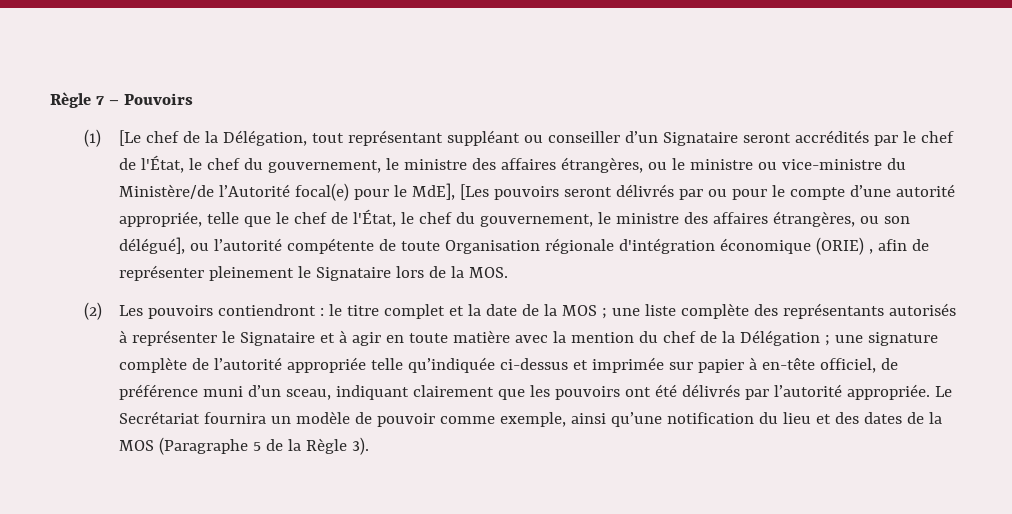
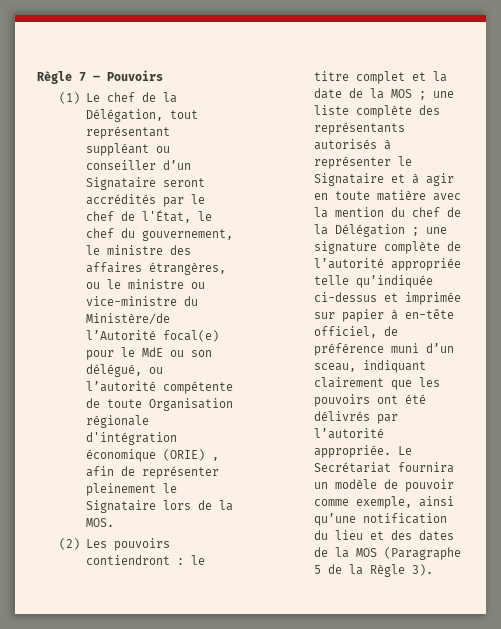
[118,130,141,146] [Le -> [85,93,100,102] Le
[411,183,955,200] [118,209,855,227] MdE], [Les pouvoirs seront délivrés par ou pour le compte d’une autorité appropriée, telle que le chef de l'État, le chef du gouvernement, le ministre des affaires étrangères, -> [141,347,163,357] MdE
[118,237,185,254] délégué], -> [85,364,142,377] délégué,

